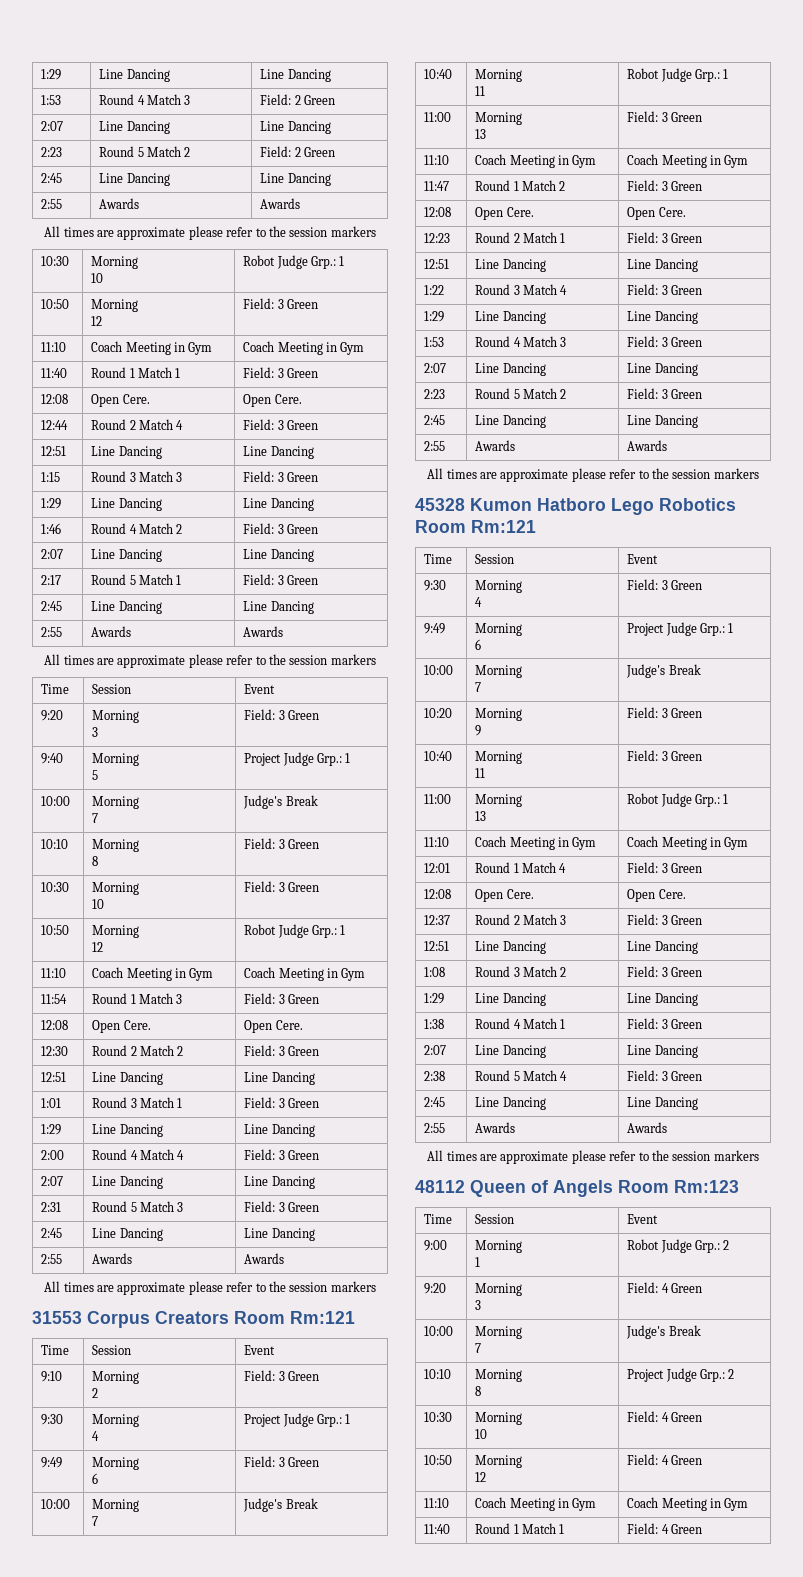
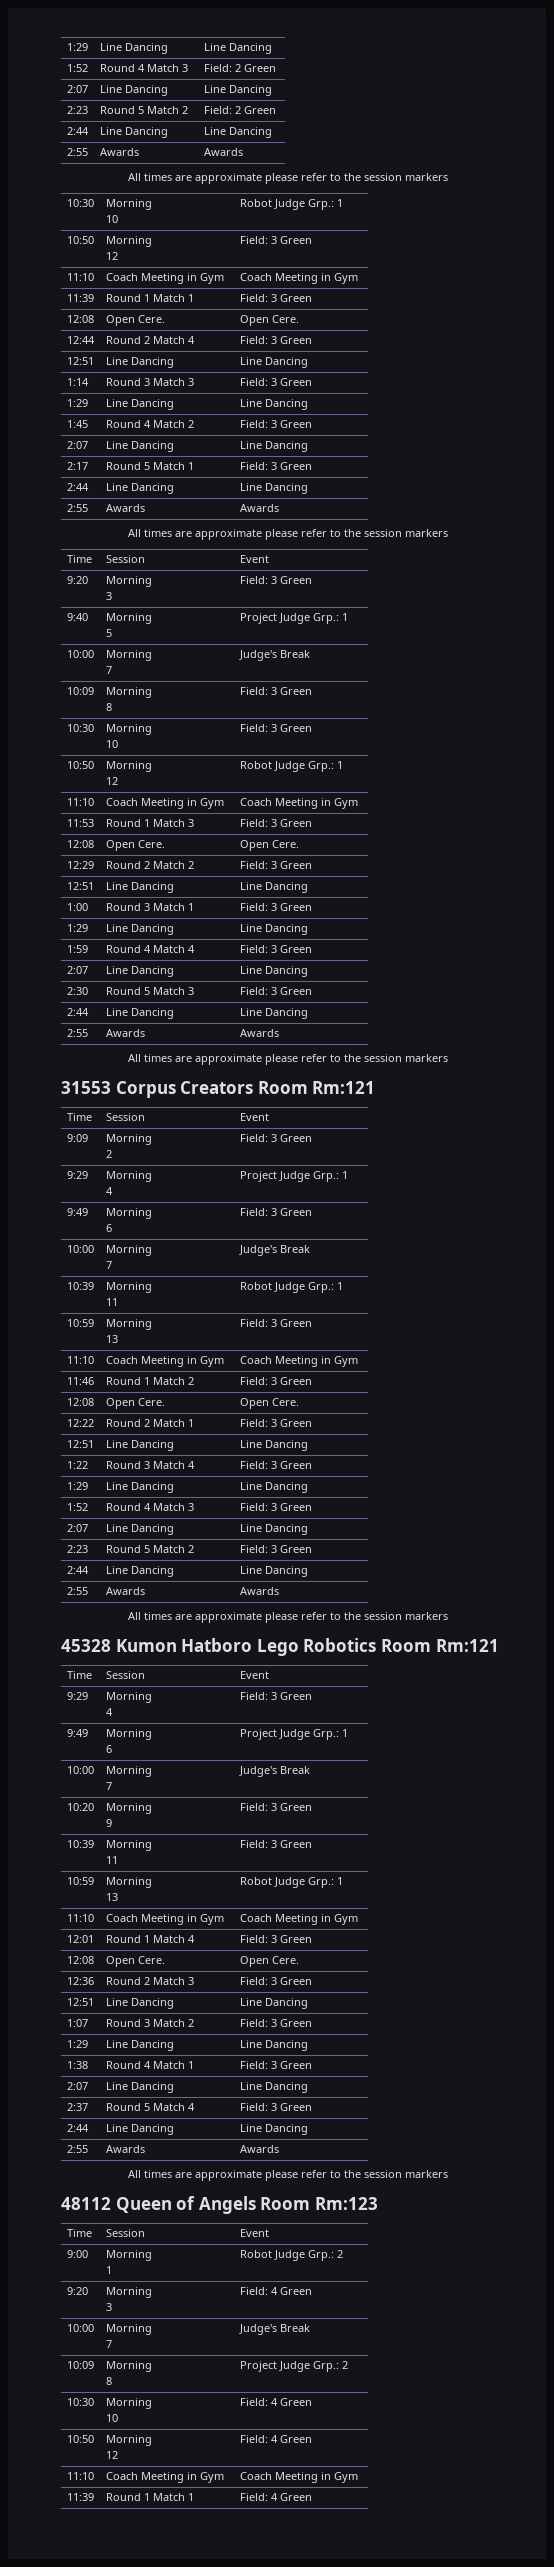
[41,69,62,80] [99,69,170,82] [260,69,331,82] [41,95,62,105] 1:29 | Line Dancing | Line Dancing // 1:53 -> [66,43,88,51] [99,43,168,54] [203,43,272,54] [66,64,88,72] 1:29 | Line Dancing | Line Dancing // 1:52
[41,173,63,183] 2:45 -> [66,127,89,135] 2:44
[41,368,68,378] 11:40 -> [66,294,94,302] 11:39
[41,472,61,482] 1:15 -> [66,378,89,386] 1:14
[41,523,62,534] 1:46 -> [66,420,88,428] 1:45
[41,601,63,611] 2:45 -> [66,483,89,491] 2:44
[41,839,69,849] 10:10 -> [66,687,94,695] 10:09
[41,994,68,1004] 11:54 -> [66,819,94,827] 11:53
[41,1046,69,1056] 12:30 -> [66,861,94,869] 12:29
[41,1098,62,1108] 1:01 -> [66,903,88,911] 1:00
[41,1150,65,1160] 2:00 -> [66,945,88,953] 1:59
[41,1202,62,1212] 2:31 -> [66,987,88,995] 2:30
[41,1228,63,1238] 2:45 -> [66,1008,89,1016] 2:44
[41,1371,63,1382] 9:10 -> [66,1134,88,1142] 9:09
[41,1414,64,1425] 9:30 -> [66,1171,88,1179] 9:29
[424,69,453,79] 10:40 -> [66,1282,94,1290] 10:39
[424,112,452,122] 11:00 -> [66,1319,94,1327] 10:59
[424,181,450,191] 11:47 -> [66,1377,94,1385] 11:46
[424,233,451,243] 12:23 -> [66,1419,94,1427] 12:22
[424,337,445,347] 1:53 -> [66,1503,88,1511] 1:52
[424,415,446,425] 2:45 -> [66,1566,89,1574] 2:44
[424,580,447,591] 9:30 -> [66,1692,88,1700] 9:29
[424,751,453,761] 10:40 -> [66,1840,94,1848] 10:39
[424,794,452,804] 11:00 -> [66,1877,94,1885] 10:59
[424,915,451,925] 12:37 -> [66,1977,94,1985] 12:36
[424,967,446,977] 1:08 -> [66,2019,88,2027] 1:07
[424,1071,446,1081] 2:38 -> [66,2103,88,2111] 2:37
[424,1097,446,1107] 2:45 -> [66,2124,89,2132] 2:44
[424,1369,452,1379] 10:10 -> [66,2361,94,2369] 10:09
[424,1524,451,1534] 11:40 -> [66,2493,94,2501] 11:39

